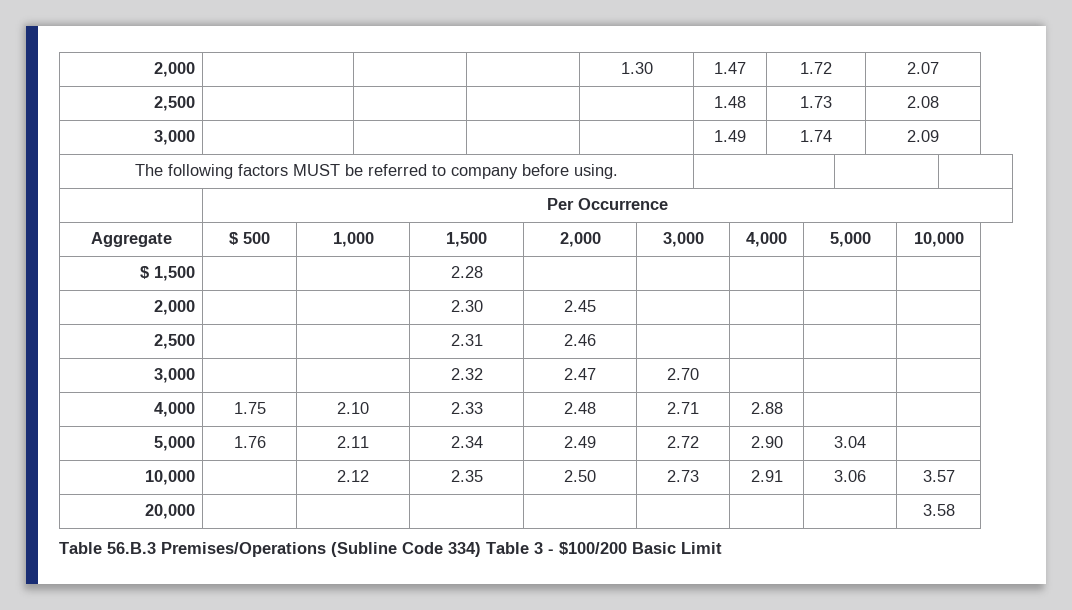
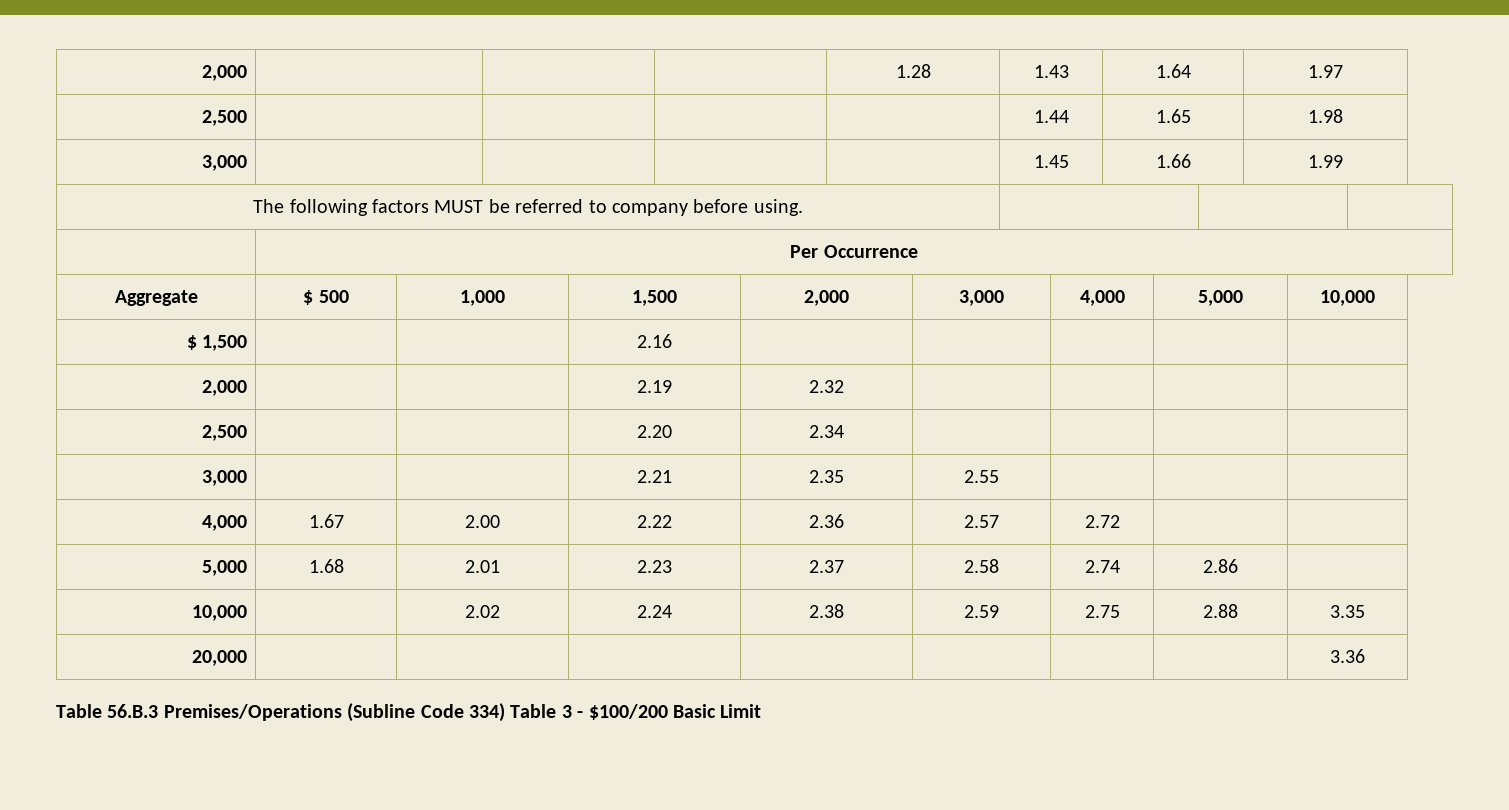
[620,62,653,74] [714,62,746,74] [800,62,832,74] [907,62,939,74] [153,96,195,111] [714,96,746,108] [800,96,832,108] [907,96,939,108] [153,130,195,145] [714,130,746,142] [800,130,832,142] [907,130,939,142] 1.30 | 1.47 | 1.72 | 2.07 // 2,500 | | | | | 1.48 | 1.73 | 2.08 // 3,000 | | | | | 1.49 | 1.74 | 2.09 -> [895,64,931,78] [1033,65,1069,78] [1155,64,1191,78] [1308,65,1343,78] [202,110,248,126] [1033,110,1069,123] [1155,109,1191,123] [1308,109,1343,123] [202,155,248,171] [1033,155,1069,168] [1155,154,1191,168] [1308,155,1343,168] 1.28 | 1.43 | 1.64 | 1.97 // 2,500 | | | | | 1.44 | 1.65 | 1.98 // 3,000 | | | | | 1.45 | 1.66 | 1.99
[450,266,483,278] [153,300,195,315] [450,300,483,312] [564,300,596,312] [153,334,195,349] [450,334,483,346] [564,334,596,346] [153,368,195,383] [450,368,483,380] [564,368,596,380] [667,368,699,380] [153,402,195,417] [233,402,266,414] [337,402,370,414] [450,402,483,414] [564,402,596,414] [667,402,699,414] [750,402,783,414] [153,436,195,451] [233,436,266,448] [337,436,370,448] [450,436,483,448] [564,436,596,448] [667,436,699,448] [750,436,783,448] [834,436,866,448] [144,470,195,485] [337,470,370,482] [450,470,483,482] [564,470,596,482] [667,470,699,482] [750,470,783,482] [834,470,866,482] [922,470,955,482] 2.28 | | | | | // 2,000 | | | 2.30 | 2.45 | | | | // 2,500 | | | 2.31 | 2.46 | | | | // 3,000 | | | 2.32 | 2.47 | 2.70 | | | // 4,000 | 1.75 | 2.10 | 2.33 | 2.48 | 2.71 | 2.88 | | // 5,000 | 1.76 | 2.11 | 2.34 | 2.49 | 2.72 | 2.90 | 3.04 | // 10,000 | | 2.12 | 2.35 | 2.50 | 2.73 | 2.91 | 3.06 | 3.57 -> [637,334,672,348] [202,380,248,396] [637,380,672,393] [809,380,844,393] [202,425,248,441] [637,425,672,438] [809,425,844,438] [202,470,248,486] [637,470,672,483] [809,470,844,483] [964,470,999,483] [202,515,248,531] [308,514,344,528] [464,515,500,528] [637,515,672,528] [809,514,844,528] [964,515,999,528] [1084,515,1120,528] [202,560,248,576] [308,559,344,573] [464,560,500,573] [637,560,672,573] [809,560,844,573] [964,559,999,573] [1084,560,1120,573] [1203,559,1238,573] [192,605,248,621] [464,605,500,618] [637,605,672,618] [809,604,844,618] [964,605,999,618] [1084,605,1120,618] [1203,604,1238,618] [1330,605,1365,618] 2.16 | | | | | // 2,000 | | | 2.19 | 2.32 | | | | // 2,500 | | | 2.20 | 2.34 | | | | // 3,000 | | | 2.21 | 2.35 | 2.55 | | | // 4,000 | 1.67 | 2.00 | 2.22 | 2.36 | 2.57 | 2.72 | | // 5,000 | 1.68 | 2.01 | 2.23 | 2.37 | 2.58 | 2.74 | 2.86 | // 10,000 | | 2.02 | 2.24 | 2.38 | 2.59 | 2.75 | 2.88 | 3.35
[922,504,955,516] 3.58 -> [1330,649,1365,663] 3.36

